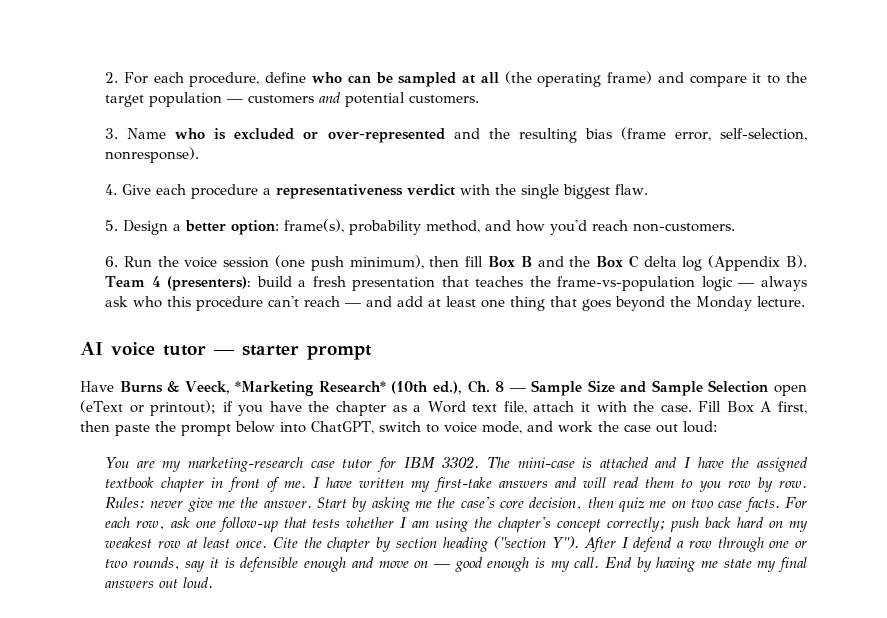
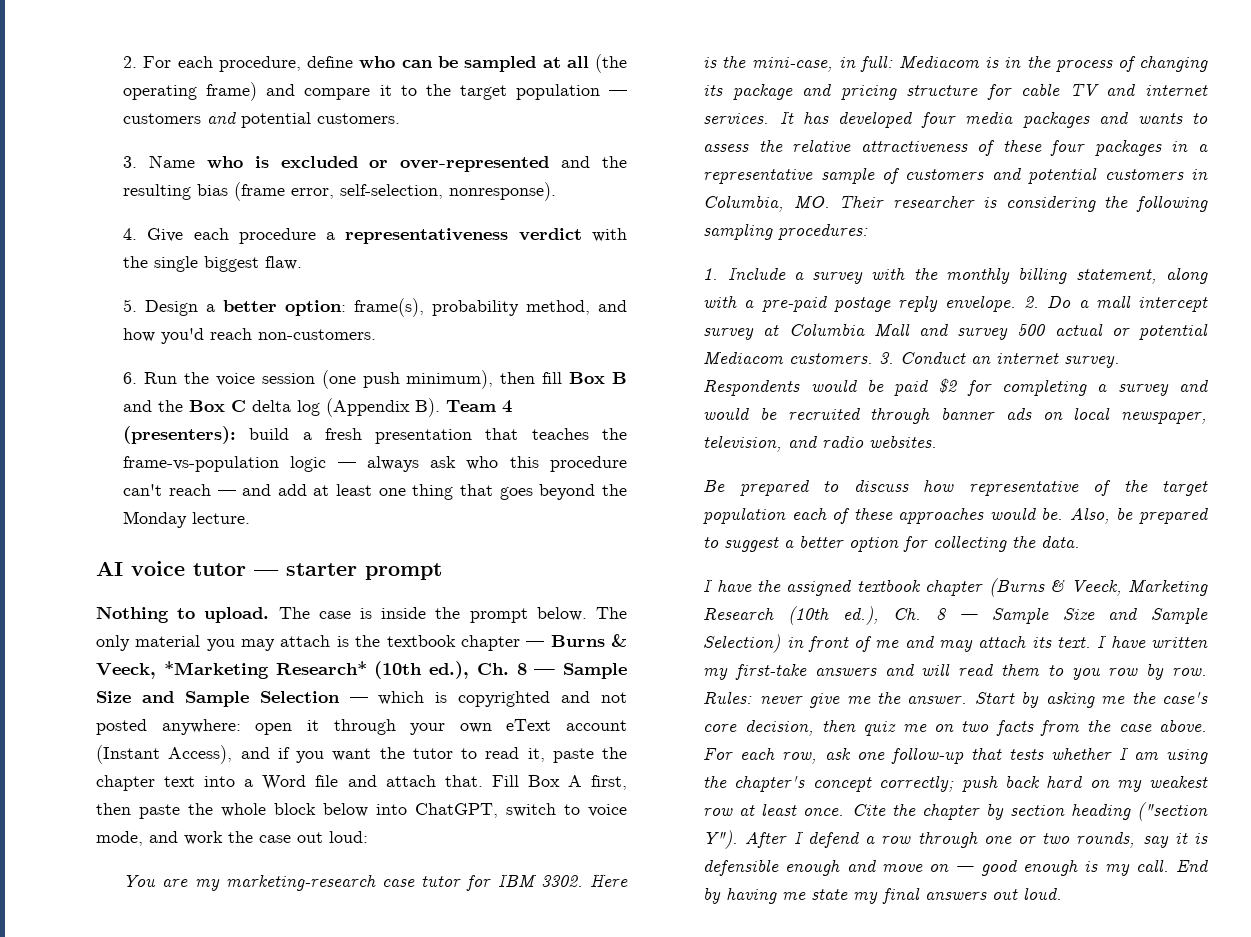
[80,381,114,392] Have -> [96,606,627,623] [96,635,545,651] Nothing to upload. The case is inside the prompt below. The only material you may attach is the textbook chapter —
[774,384,807,396] [80,400,692,416] open (eText or printout); if you have the chapter as a Word text file, attach it with the case. -> [349,691,628,707] [96,719,627,735] [96,745,627,764] [96,775,483,791] — which is copyrighted and not posted anywhere: open it through your own eText account (Instant Access), and if you want the tutor to read it, paste the chapter text into a Word file and attach that.
[181,424,231,436] prompt -> [221,803,316,817] whole block
[486,457,678,468] The mini-case is attached and -> [590,874,628,887] [703,55,1208,72] [703,83,1208,100] [703,111,1208,128] [703,139,1208,156] [703,167,1208,184] [703,195,1208,212] [703,223,869,240] [703,267,1208,284] [703,295,1208,312] [703,323,1208,340] [703,351,1121,368] [703,378,1209,396] [703,407,1207,424] [703,435,938,452] [703,479,1208,496] [703,507,1209,524] [703,535,1081,552] Here is the mini-case, in full: Mediacom is in the process of changing its package and pricing structure for cable TV and internet services. It has developed four media packages and wants to assess the relative attractiveness of these four packages in a representative sample of customers and potential customers in Columbia, MO. Their researcher is considering the following sampling procedures: // 1. Include a survey with the monthly billing statement, along with a pre-paid postage reply envelope. 2. Do a mall intercept survey at Columbia Mall and survey 500 actual or potential Mediacom customers. 3. Conduct an internet survey. Respondents would be paid $2 for completing a survey and would be recruited through banner ads on local newspaper, television, and radio websites. // Be prepared to discuss how representative of the target population each of these approaches would be. Also, be prepared to suggest a better option for collecting the data. //
[211,477,306,492] in front of me. -> [988,578,1208,597] [703,606,1208,625] [703,634,1092,653] (Burns & Veeck, Marketing Research (10th ed.), Ch. 8 — Sample Size and Sample Selection) in front of me and may attach its text.
[718,497,780,512] case facts. -> [995,719,1207,736] facts from the case above.

